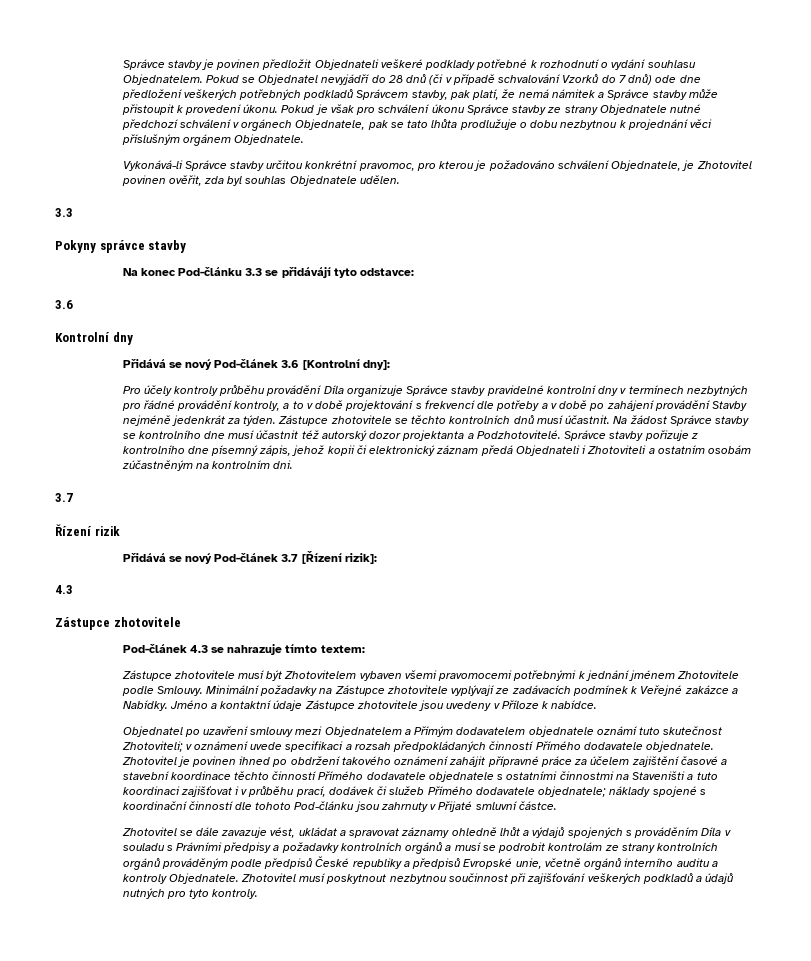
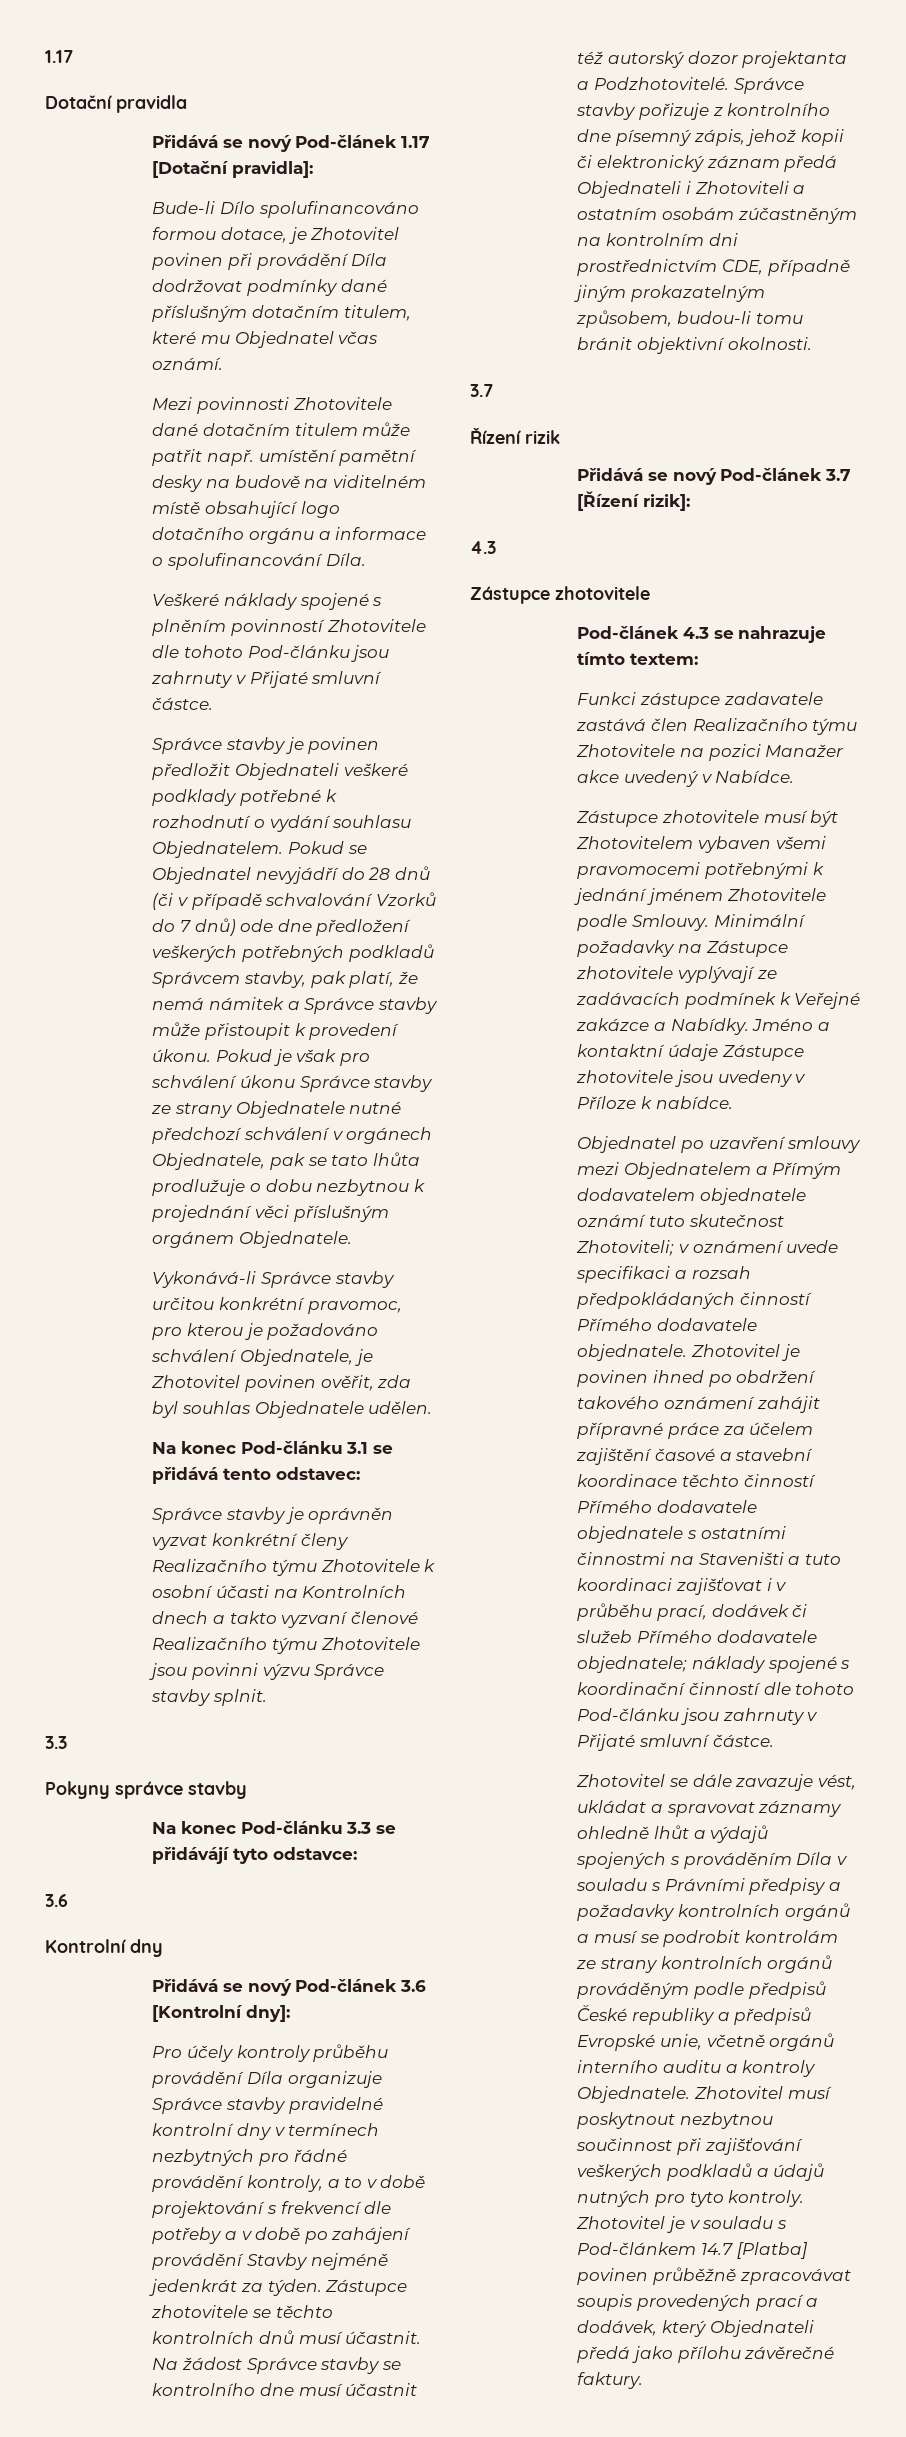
(122, 64) none -> [45,50,73,63] [45,95,187,113] [152,135,430,152] [152,161,314,178] [152,201,419,218] [152,227,400,244] [152,253,388,270] [152,279,387,296] [152,305,411,322] [152,331,378,348] [152,357,224,370] [152,397,392,414] [152,422,411,436] [152,449,418,466] [152,475,426,492] [152,501,340,518] [152,527,427,544] [152,553,366,570] [152,593,382,610] [152,619,426,636] [152,645,390,662] [151,671,383,688] [152,697,214,710] 1.17 // Dotační pravidla // Přidává se nový Pod-článek 1.17 [Dotační pravidla]: // Bude-li Dílo spolufinancováno formou dotace, je Zhotovitel povinen při provádění Díla dodržovat podmínky dané příslušným dotačním titulem, které mu Objednatel včas oznámí. // Mezi povinnosti Zhotovitele dané dotačním titulem může patřit např. umístění pamětní desky na budově na viditelném místě obsahující logo dotačního orgánu a informace o spolufinancování Díla. // Veškeré náklady spojené s plněním povinností Zhotovitele dle tohoto Pod-článku jsou zahrnuty v Přijaté smluvní částce. //
(400, 179) none -> [152,1441,393,1454] [152,1467,360,1484] [152,1507,394,1524] [152,1533,349,1550] [152,1559,436,1576] [152,1585,407,1598] [152,1611,418,1628] [152,1637,420,1654] [149,1663,385,1680] [151,1689,268,1706] // Na konec Pod-článku 3.1 se přidává tento odstavec: // Správce stavby je oprávněn vyzvat konkrétní členy Realizačního týmu Zhotovitele k osobní účasti na Kontrolních dnech a takto vyzvaní členové Realizačního týmu Zhotovitele jsou povinni výzvu Správce stavby splnit.
[273,460,294,469] dni. -> [708,233,738,246] [577,259,850,276] [574,285,766,302] [576,310,803,328] [577,337,812,354] dni prostřednictvím CDE, případně jiným prokazatelným způsobem, budou-li tomu bránit objektivní okolnosti.
(365, 649) none -> [577,692,823,709] [576,718,858,735] [576,744,845,761] [577,770,795,787] // Funkci zástupce zadavatele zastává člen Realizačního týmu Zhotovitele na pozici Manažer akce uvedený v Nabídce.
(259, 894) none -> [576,2216,786,2233] [577,2242,808,2259] [577,2267,851,2285] [576,2294,819,2311] [577,2320,814,2337] [577,2346,835,2363] [577,2372,644,2389] Zhotovitel je v souladu s Pod-článkem 14.7 [Platba] povinen průběžně zpracovávat soupis provedených prací a dodávek, který Objednateli předá jako přílohu závěrečné faktury.

